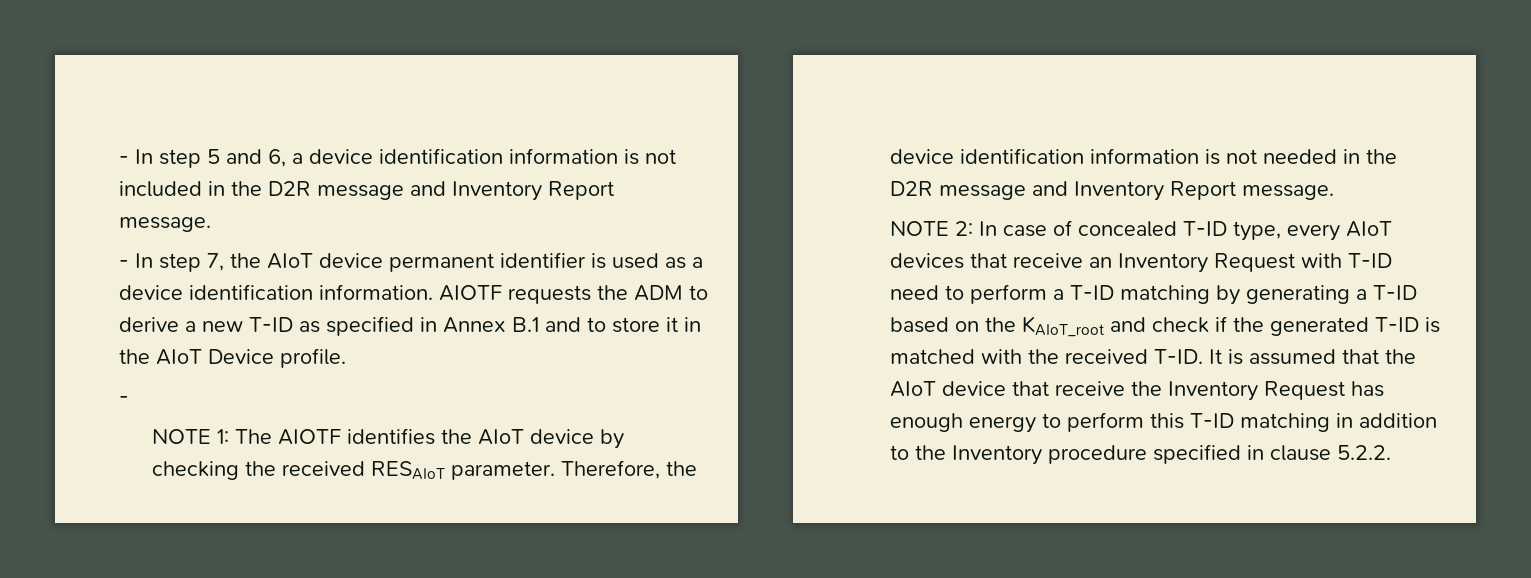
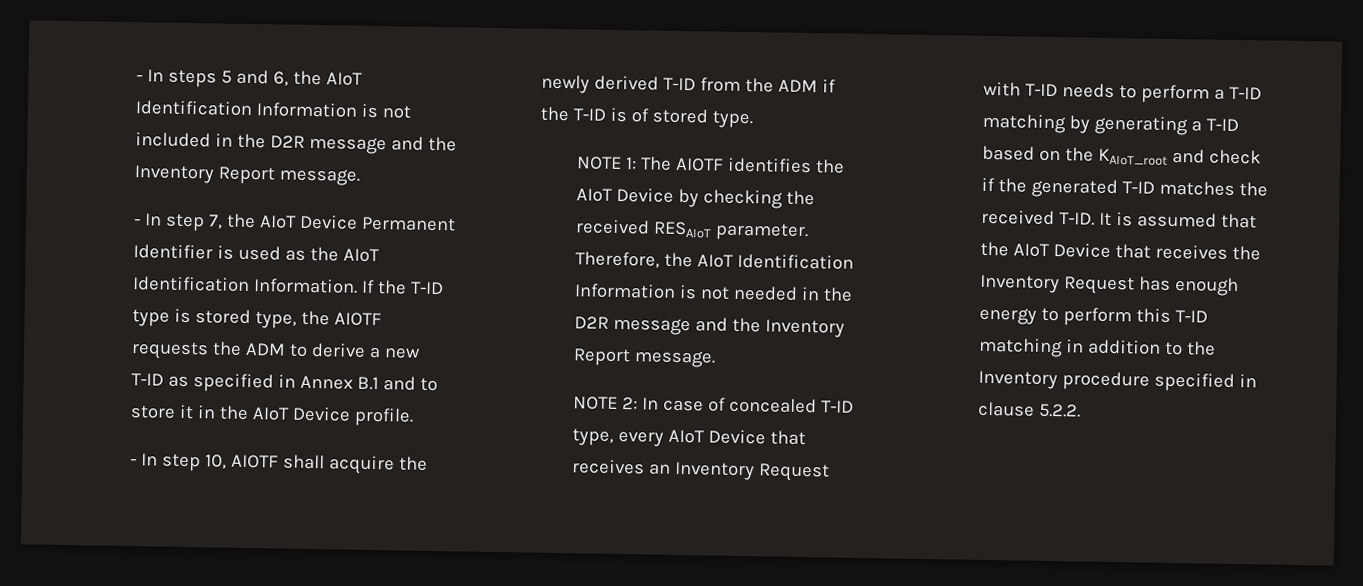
[118,149,201,168] - In step -> [136,69,218,88] - In steps
[291,148,618,164] a device identification information -> [293,70,364,86] [135,100,359,118] the AIoT Identification Information
(446, 188) none -> [428,136,458,152] the
[318,252,703,272] [118,284,433,300] device permanent identifier is used as a device identification information. -> [299,214,457,232] [133,244,381,263] [132,276,445,295] [132,308,331,329] Device Permanent Identifier is used as the AIoT Identification Information. If the T-ID type is stored type, the
(129, 400) none -> [141,453,429,475] [541,74,837,94] [540,106,754,129] In step 10, AIOTF shall acquire the newly derived T-ID from the ADM if the T-ID is of stored type.
[530,429,595,444] device -> [615,187,674,203] Device
[890,148,1200,164] device identification information -> [696,253,854,270] [573,283,676,299] AIoT Identification Information
(1069, 188) none -> [731,317,761,333] the
[890,253,1084,269] devices that receive -> [707,429,806,446] [571,459,645,475] Device that receives
[890,285,940,300] need -> [1061,83,1115,98] needs
[1425,317,1441,333] [890,349,1023,364] is matched with -> [1158,180,1235,196] matches
[942,381,1126,396] device that receive -> [1052,243,1228,260] Device that receives

